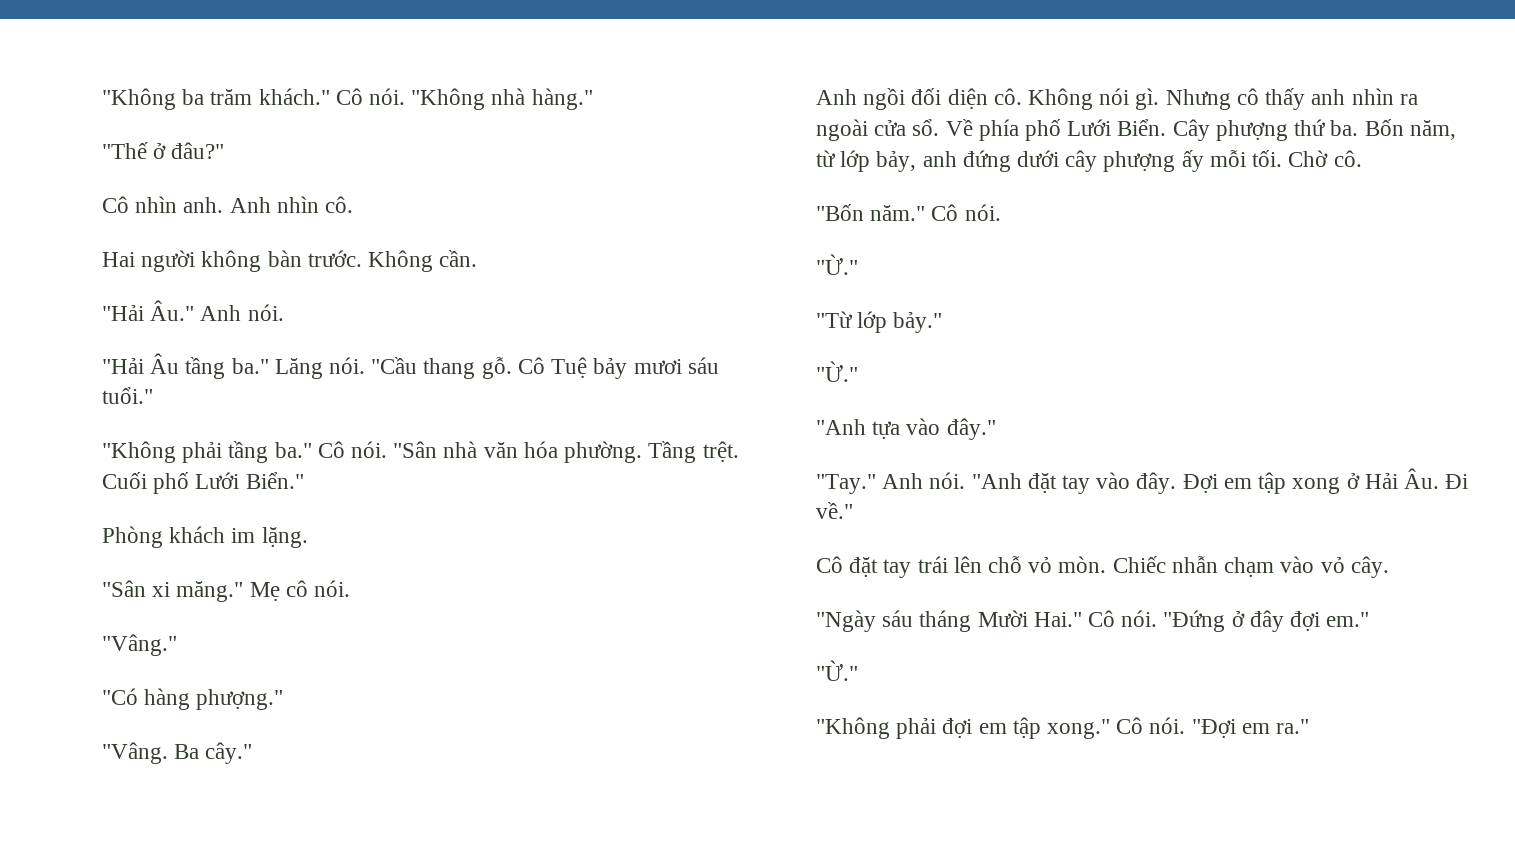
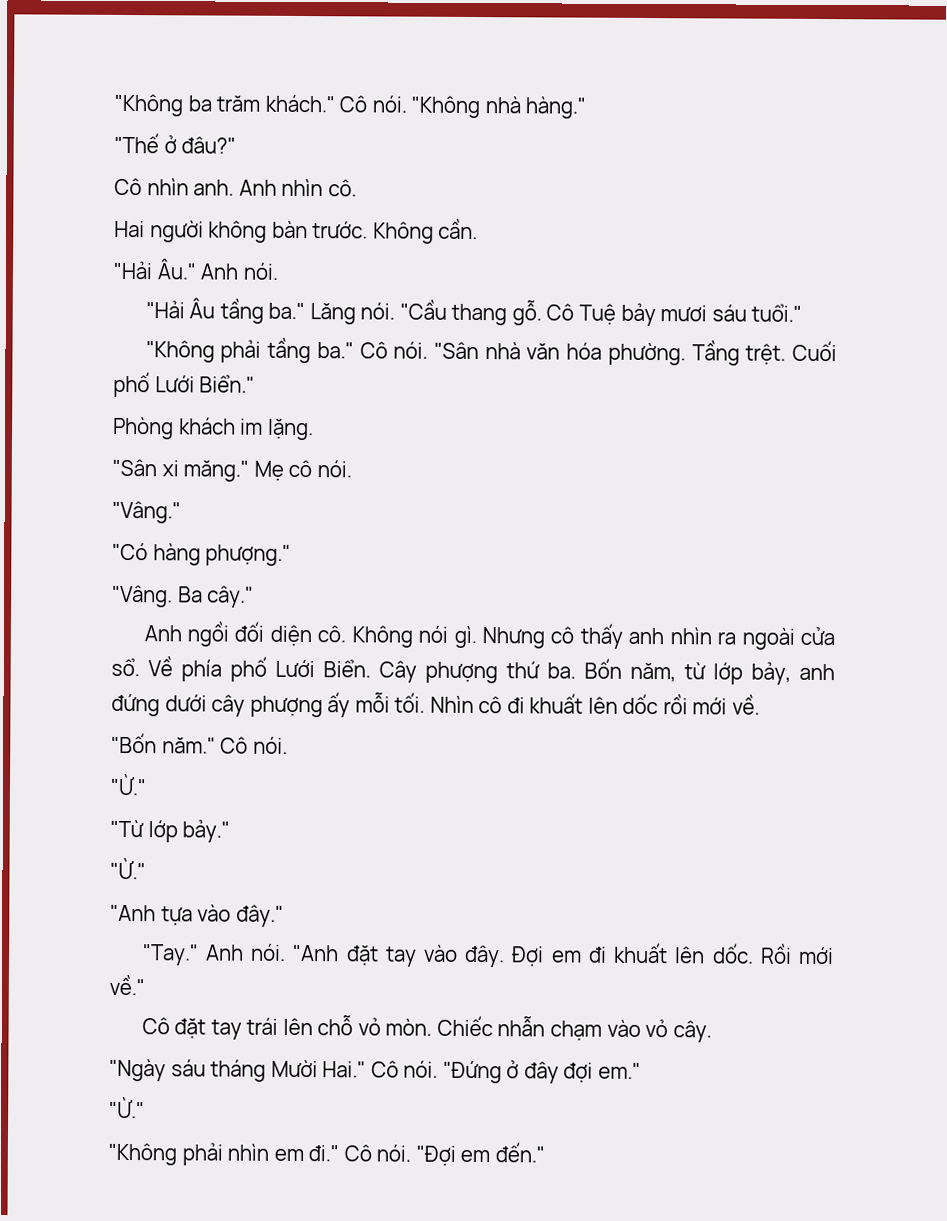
[1288,150,1362,167] Chờ cô. -> [429,693,761,715] Nhìn cô đi khuất lên dốc rồi mới về.
[1258,468,1469,494] tập xong ở Hải Âu. Đi -> [587,942,834,965] đi khuất lên dốc. Rồi mới
[942,717,1111,739] đợi em tập xong." -> [227,1143,340,1162] nhìn em đi."
[1276,719,1310,734] ra." -> [494,1142,545,1163] đến."

